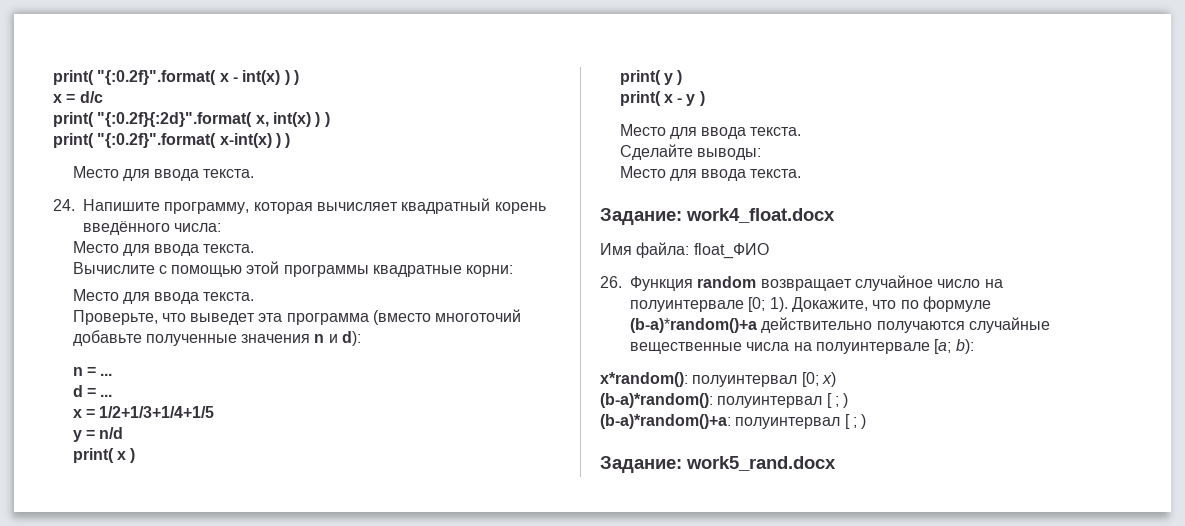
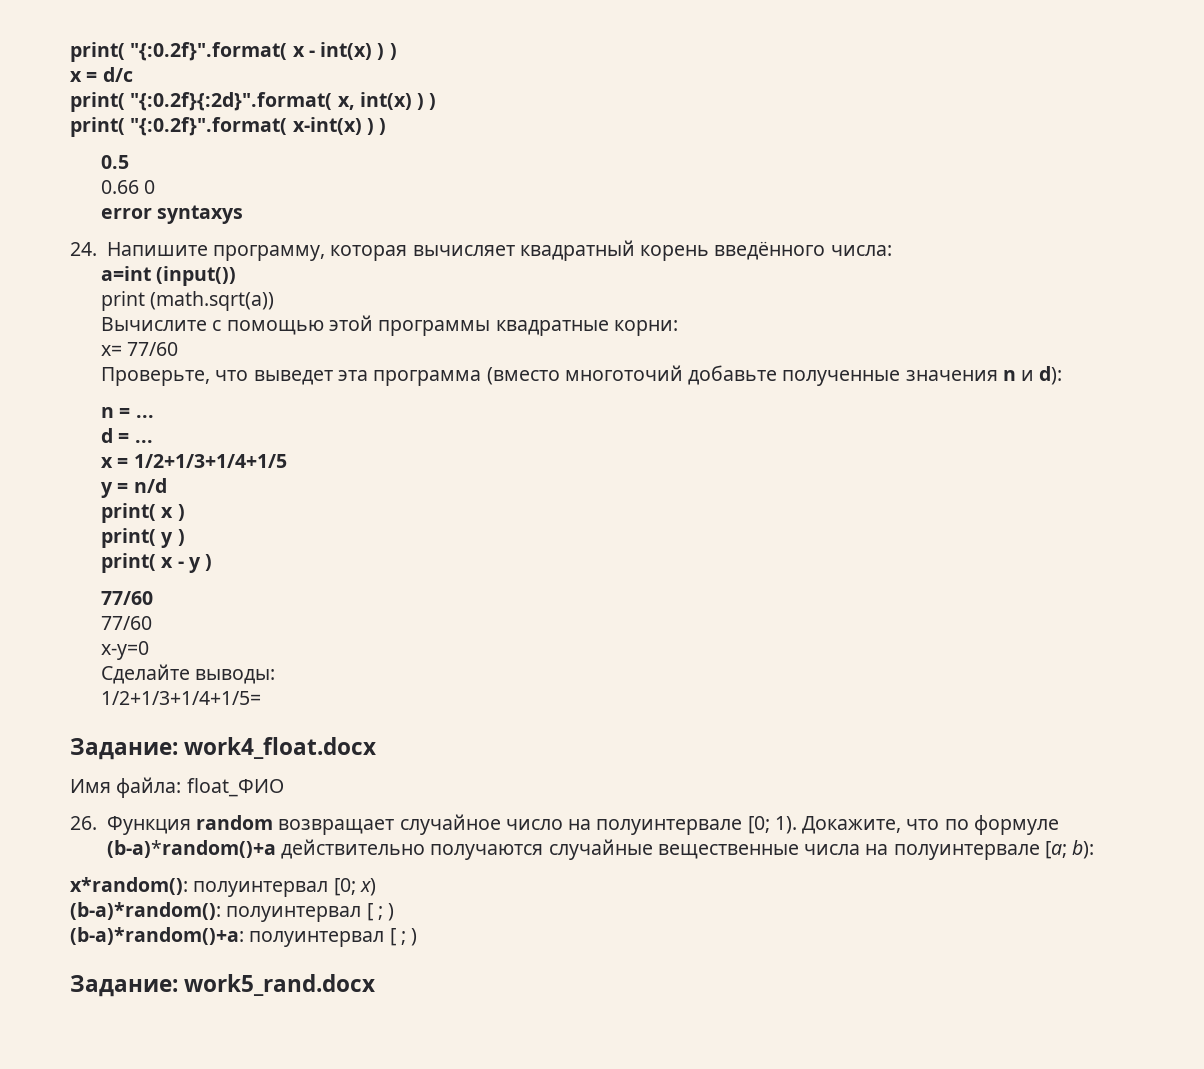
[72,166,255,181] Место для ввода текста. -> [101,155,130,169] [101,180,156,194] [101,205,244,224] 0.5 // 0.66 0 // error syntaxys
[72,241,255,256] Место для ввода текста. -> [101,266,237,286] [101,291,275,311] a=int (input()) // print (math.sqrt(a))
[72,289,255,304] Место для ввода текста. -> [101,342,179,356] x= 77/60
[619,124,802,139] [619,144,761,160] [619,166,802,181] Место для ввода текста. // Сделайте выводы: // Место для ввода текста. -> [101,591,154,605] [101,616,153,630] [101,641,150,660] [101,664,276,684] [101,691,262,705] 77/60 // 77/60 // x-y=0 // Сделайте выводы: // 1/2+1/3+1/4+1/5=

